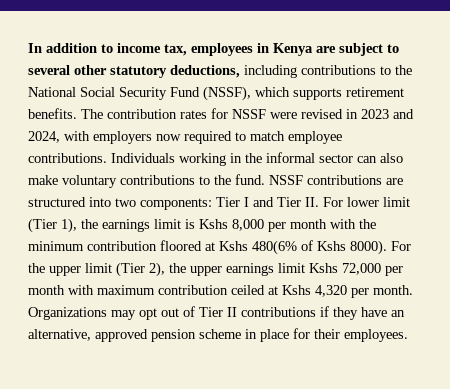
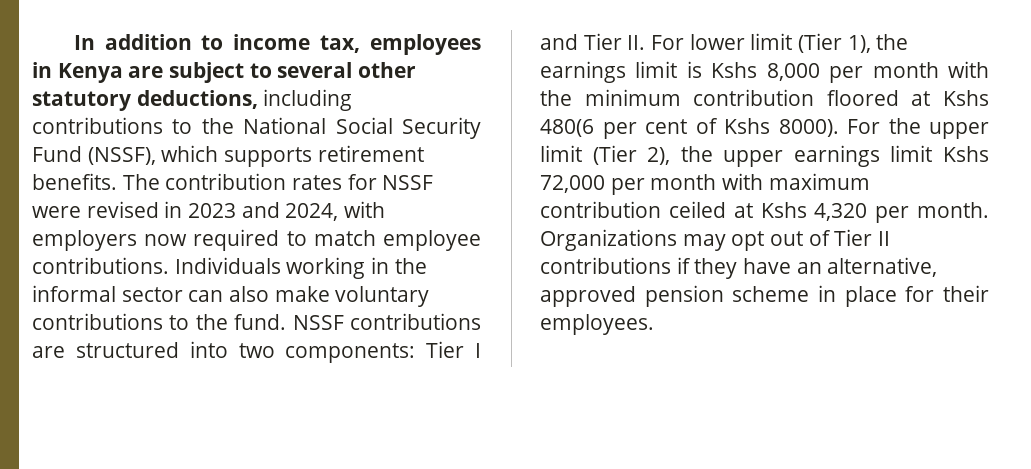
[252,240,297,255] 480(6% -> [540,119,687,139] 480(6 per cent

